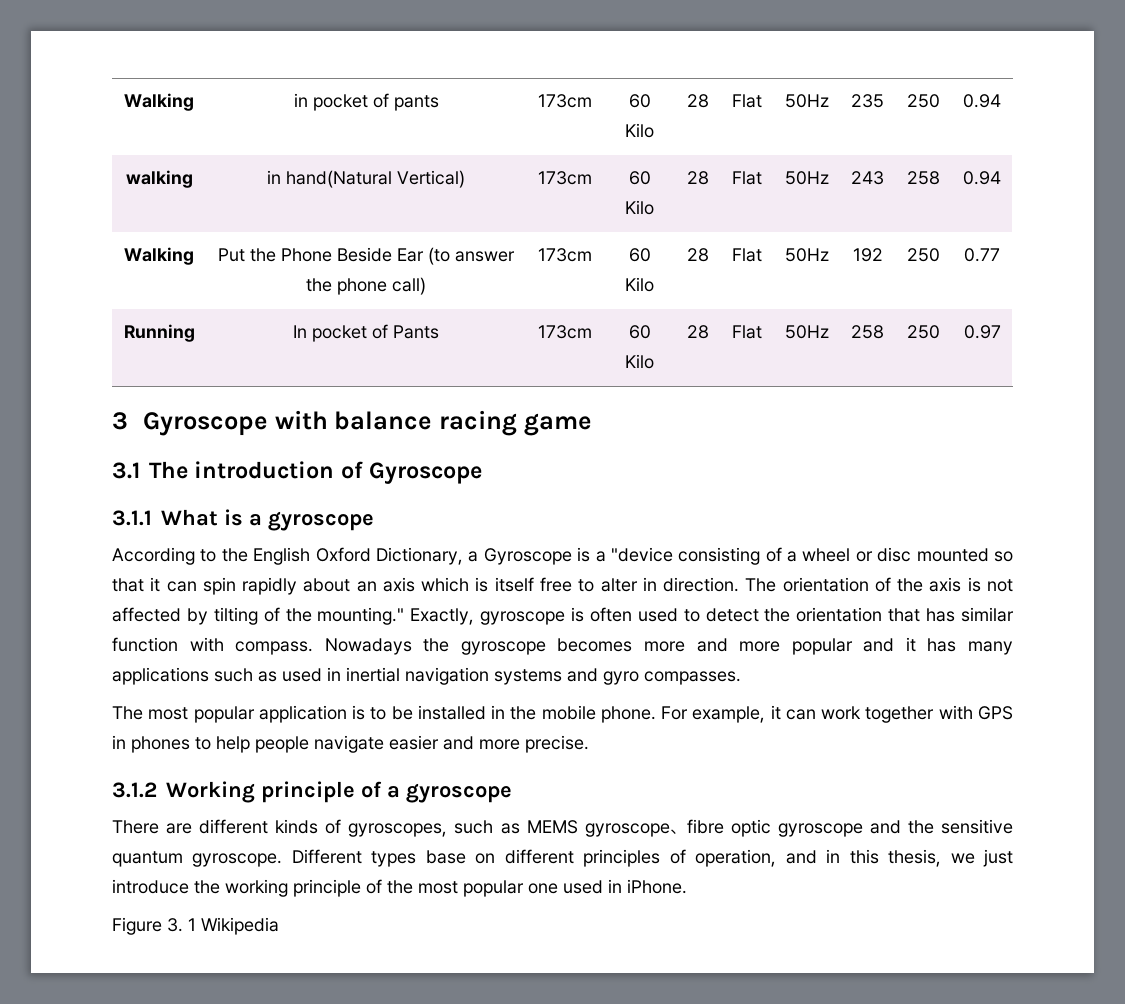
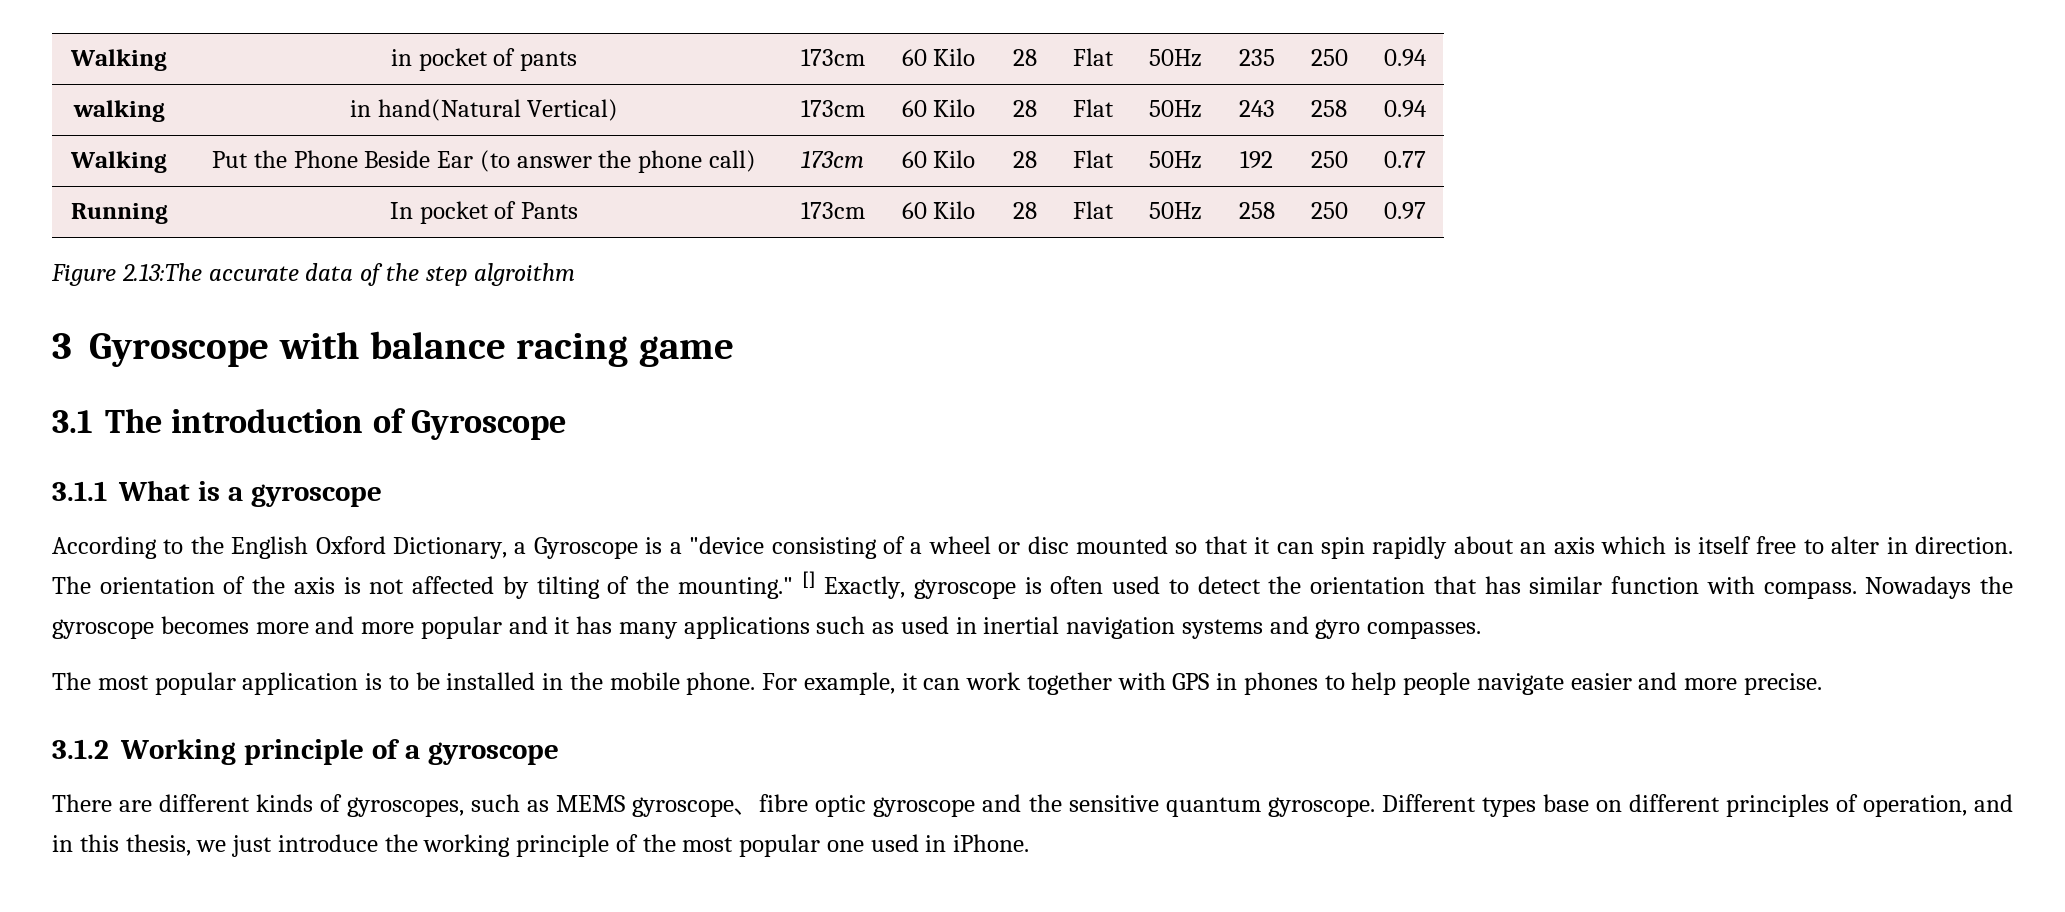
(1001, 332) none -> [51,263,576,286] // Figure 2.13:The accurate data of the step algroithm
(405, 616) none -> [801,571,816,588] []
[112,917,279,935] // Figure 3. 1 Wikipedia -> (1029, 843) none

